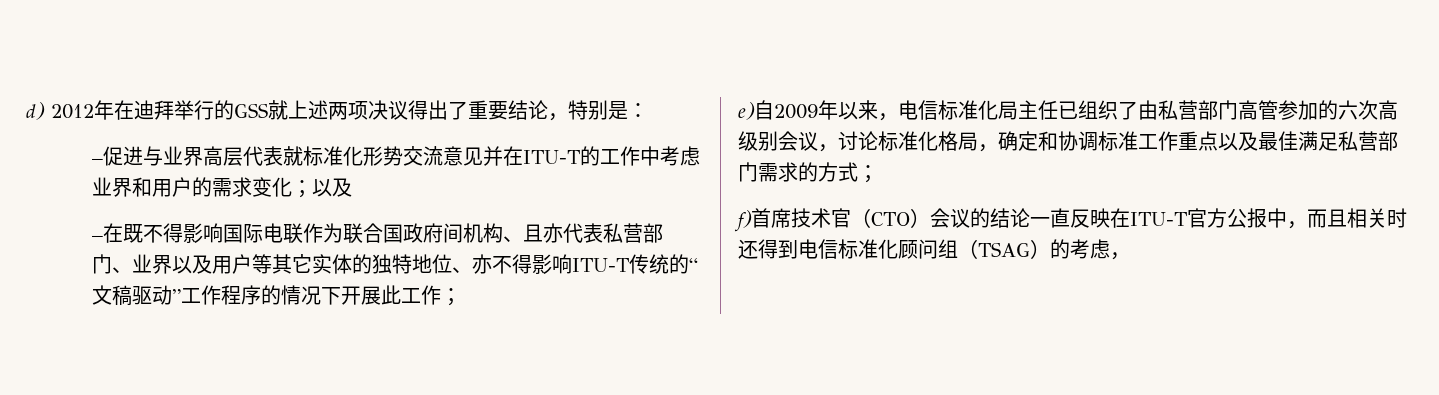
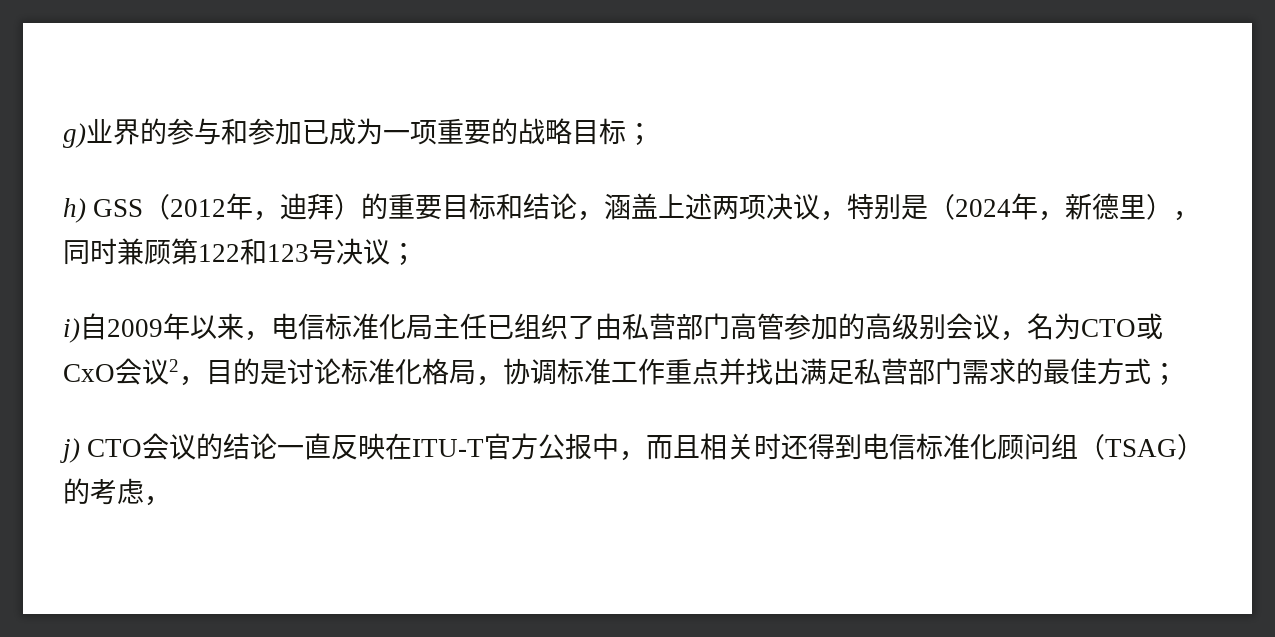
[26,100,648,121] [92,146,701,166] [92,177,353,198] [92,223,664,244] [92,254,699,274] [92,285,462,306] [738,102,755,120] d) 2012年在迪拜举行的GSS就上述两项决议得出了重要结论，特别是： // –促进与业界高层代表就标准化形势交流意见并在ITU-T的工作中考虑业界和用户的需求变化；以及 // –在既不得影响国际电联作为联合国政府间机构、且亦代表私营部门、业界以及用户等其它实体的独特地位、亦不得影响ITU-T传统的“文稿驱动”工作程序的情况下开展此工作； // e) -> [63,118,653,148] [63,193,1201,223] [63,238,417,266] [63,318,80,343] g)业界的参与和参加已成为一项重要的战略目标； // h) GSS（2012年，迪拜）的重要目标和结论，涵盖上述两项决议，特别是（2024年，新德里），同时兼顾第122和123号决议； // i)
[1338,100,1378,120] 六次 -> (865, 326) none
(838, 148) none -> [1027,313,1163,340] [63,358,179,385] [179,358,287,386] 名为CTO或CxO会议2，目的是
[998,131,1058,151] 确定和 -> (503, 381) none
[1218,131,1298,151] 以及最佳 -> [719,358,800,385] 并找出
(818, 172) none -> [1043,358,1097,384] 最佳
[734,208,931,232] f)首席技术官（CTO） -> [60,438,143,463] j) CTO

